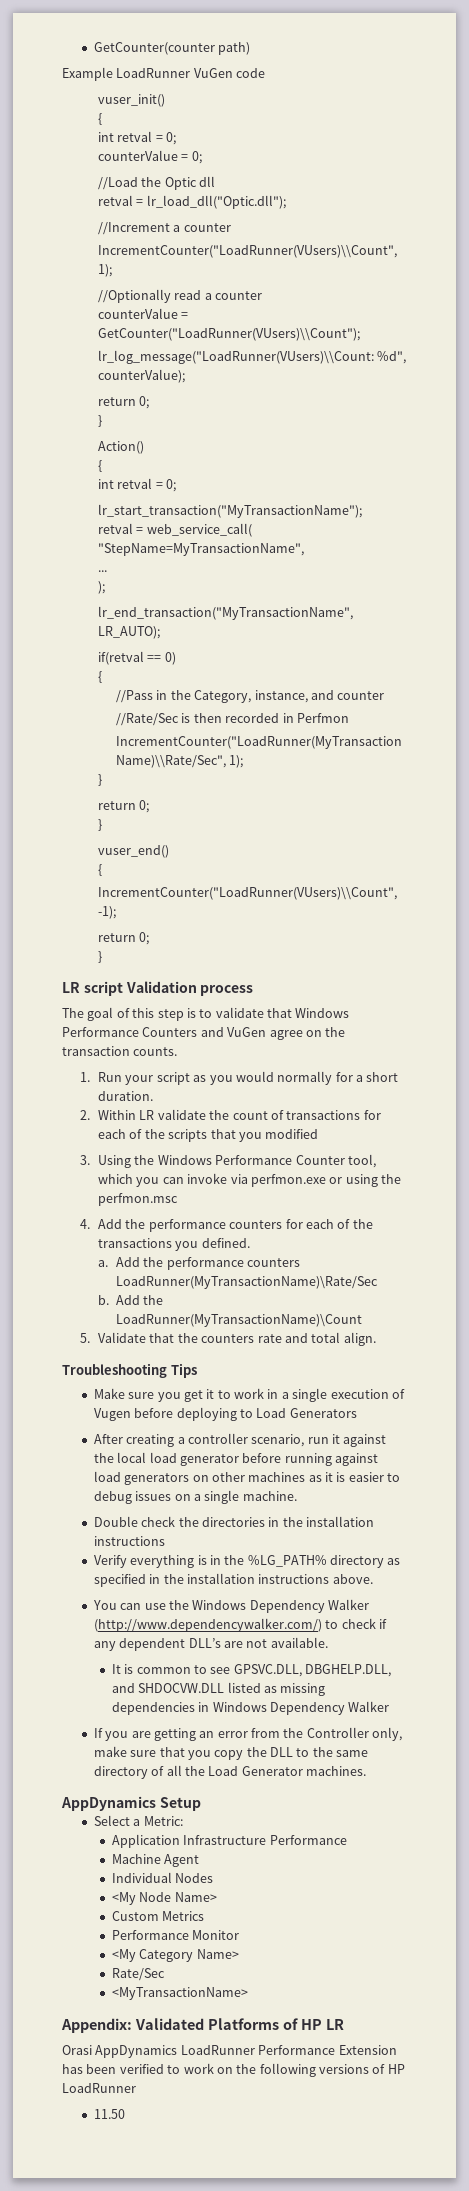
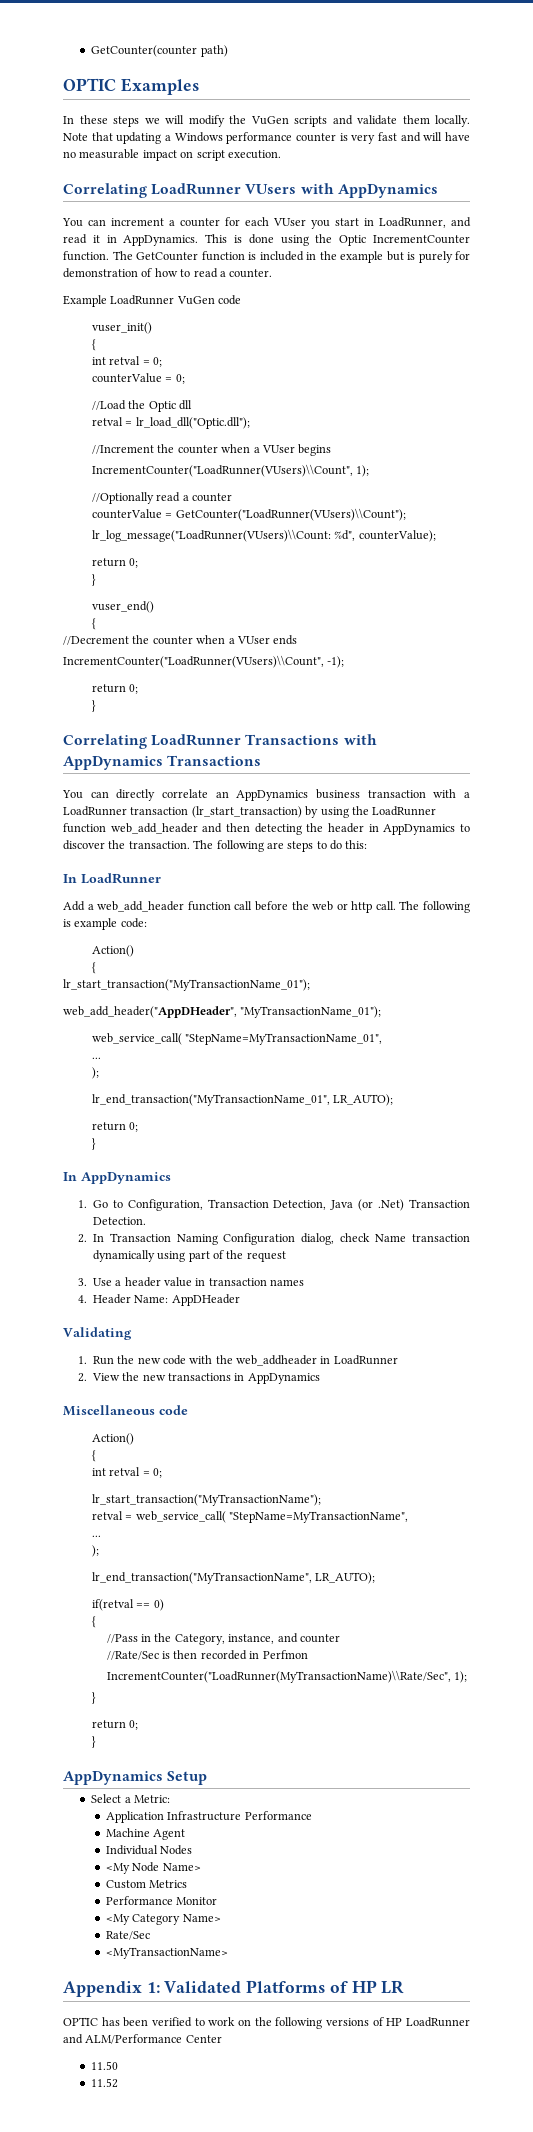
(251, 48) none -> [63,78,199,95] [63,115,470,127] [63,132,471,144] [63,149,281,161] [63,183,438,198] [62,217,471,229] [63,234,471,246] [63,251,470,263] [63,268,273,278] // OPTIC Examples // In these steps we will modify the VuGen scripts and validate them locally. Note that updating a Windows performance counter is very fast and will have no measurable impact on script execution. // Correlating LoadRunner VUsers with AppDynamics // You can increment a counter for each VUser you start in LoadRunner, and read it in AppDynamics. This is done using the Optic IncrementCounter function. The GetCounter function is included in the example but is purely for demonstration of how to read a counter.
[173,223,231,232] a counter -> [157,444,332,456] the counter when a VUser begins
(102, 421) none -> [92,601,155,613] [92,618,97,630] [63,635,298,645] [63,655,345,668] [92,684,139,694] [92,700,97,712] [63,734,377,749] [63,755,262,770] [62,789,471,801] [63,806,437,818] [63,823,470,835] [63,840,368,852] [63,873,161,884] [63,901,470,913] [63,918,147,930] [92,945,135,957] [92,962,97,974] [63,979,310,991] [63,1006,382,1018] [92,1033,383,1045] [92,1057,102,1059] [92,1067,100,1079] [92,1094,394,1106] [92,1122,139,1132] [92,1138,97,1150] [63,1172,171,1184] [77,1199,471,1211] [92,1217,146,1225] [77,1233,471,1245] [92,1250,286,1262] [77,1277,305,1287] [77,1294,240,1306] [63,1327,132,1340] [77,1355,398,1366] [77,1372,320,1384] [63,1405,188,1416] // vuser_end() // { // //Decrement the counter when a VUser ends // IncrementCounter("LoadRunner(VUsers)\\Count", -1); // return 0; // } // Correlating LoadRunner Transactions with AppDynamics Transactions // You can directly correlate an AppDynamics business transaction with a LoadRunner transaction (lr_start_transaction) by using the LoadRunner function web_add_header and then detecting the header in AppDynamics to discover the transaction. The following are steps to do this: // In LoadRunner // Add a web_add_header function call before the web or http call. The following is example code: // Action() // { // lr_start_transaction("MyTransactionName_01"); // web_add_header("AppDHeader", "MyTransactionName_01"); // web_service_call( "StepName=MyTransactionName_01", // ... // ); // lr_end_transaction("MyTransactionName_01", LR_AUTO); // return 0; // } // In AppDynamics // 1. Go to Configuration, Transaction Detection, Java (or .Net) Transaction Detection. // 2. In Transaction Naming Configuration dialog, check Name transaction dynamically using part of the request // 3. Use a header value in transaction names // 4. Header Name: AppDHeader // Validating // 1. Run the new code with the web_addheader in LoadRunner // 2. View the new transactions in AppDynamics // Miscellaneous code
[97,845,169,858] [97,864,102,876] [97,887,397,900] [97,906,116,919] [97,932,150,945] [97,951,102,963] [62,981,254,996] [62,1007,350,1021] [62,1027,346,1040] [62,1046,178,1056] [79,1071,399,1085] [97,1091,153,1101] [79,1109,381,1120] [97,1129,319,1142] [79,1154,376,1168] [97,1173,401,1187] [97,1193,178,1206] [79,1219,373,1232] [97,1238,250,1251] [97,1257,301,1270] [115,1276,378,1289] [97,1295,164,1305] [115,1314,362,1327] [79,1332,376,1346] [62,1363,197,1378] [93,1388,405,1402] [93,1407,357,1421] [93,1433,387,1447] [93,1452,378,1466] [93,1471,401,1485] [93,1490,297,1504] [93,1516,374,1527] [93,1536,165,1546] [93,1555,401,1568] [93,1573,373,1587] [92,1599,369,1613] [93,1618,387,1632] [93,1637,328,1651] [111,1664,391,1677] [111,1682,326,1696] [111,1701,390,1715] [93,1727,403,1741] [93,1746,369,1760] [93,1765,366,1779] // vuser_end() // { // IncrementCounter("LoadRunner(VUsers)\\Count", -1); // return 0; // } // LR script Validation process // The goal of this step is to validate that Windows Performance Counters and VuGen agree on the transaction counts. // 1. Run your script as you would normally for a short duration. // 2. Within LR validate the count of transactions for each of the scripts that you modified // 3. Using the Windows Performance Counter tool, which you can invoke via perfmon.exe or using the perfmon.msc // 4. Add the performance counters for each of the transactions you defined. // a. Add the performance counters LoadRunner(MyTransactionName)\Rate/Sec // b. Add the LoadRunner(MyTransactionName)\Count // 5. Validate that the counters rate and total align. // Troubleshooting Tips // Make sure you get it to work in a single execution of Vugen before deploying to Load Generators // After creating a controller scenario, run it against the local load generator before running against load generators on other machines as it is easier to debug issues on a single machine. // Double check the directories in the installation instructions // Verify everything is in the %LG_PATH% directory as specified in the installation instructions above. // You can use the Windows Dependency Walker (http://www.dependencywalker.com/) to check if any dependent DLL’s are not available. // It is common to see GPSVC.DLL, DBGHELP.DLL, and SHDOCVW.DLL listed as missing dependencies in Windows Dependency Walker // If you are getting an error from the Controller only, make sure that you copy the DLL to the same directory of all the Load Generator machines. -> (97, 1742) none
[61,2018,132,2033] Appendix: -> [63,1981,160,1997] Appendix 1:
[62,2045,397,2058] Orasi AppDynamics LoadRunner Performance Extension -> [63,2017,98,2026] OPTIC
(136, 2088) none -> [63,2034,222,2044] and ALM/Performance Center
(125, 2114) none -> [91,2078,119,2088] // 11.52

